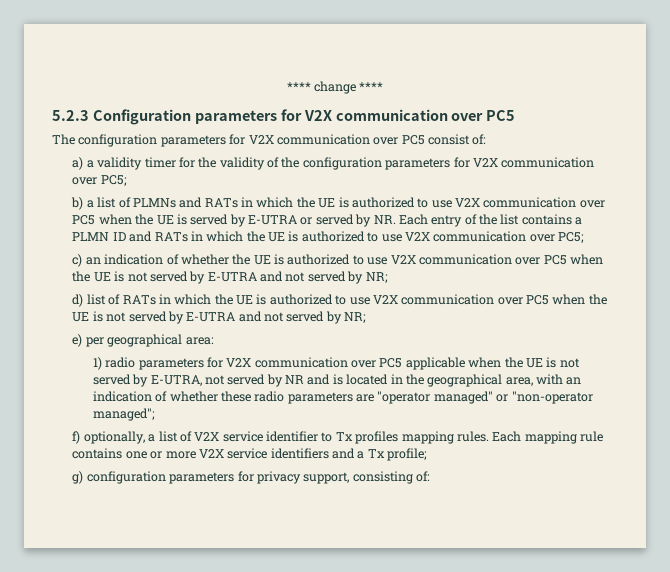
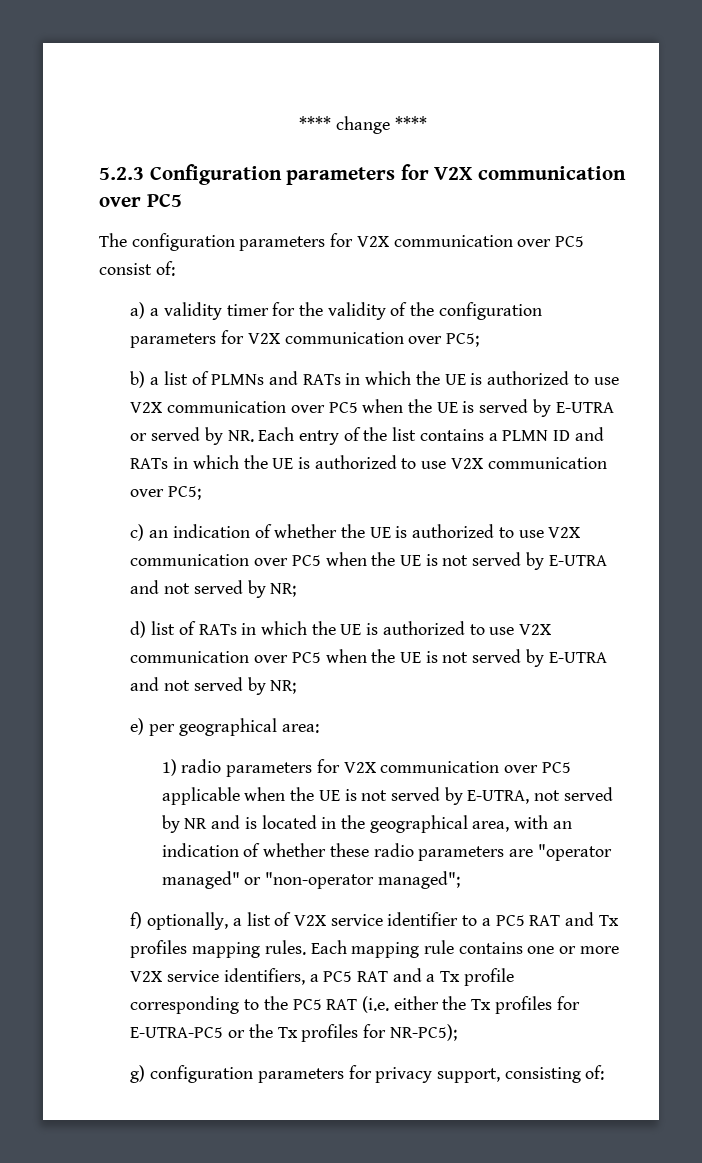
(333, 437) none -> [481,912,595,926] a PC5 RAT and
[270,448,428,461] identifiers and a Tx profile; -> [223,968,514,986] [130,996,580,1014] [130,1024,457,1042] identifiers, a PC5 RAT and a Tx profile corresponding to the PC5 RAT (i.e. either the Tx profiles for E-UTRA-PC5 or the Tx profiles for NR-PC5);

